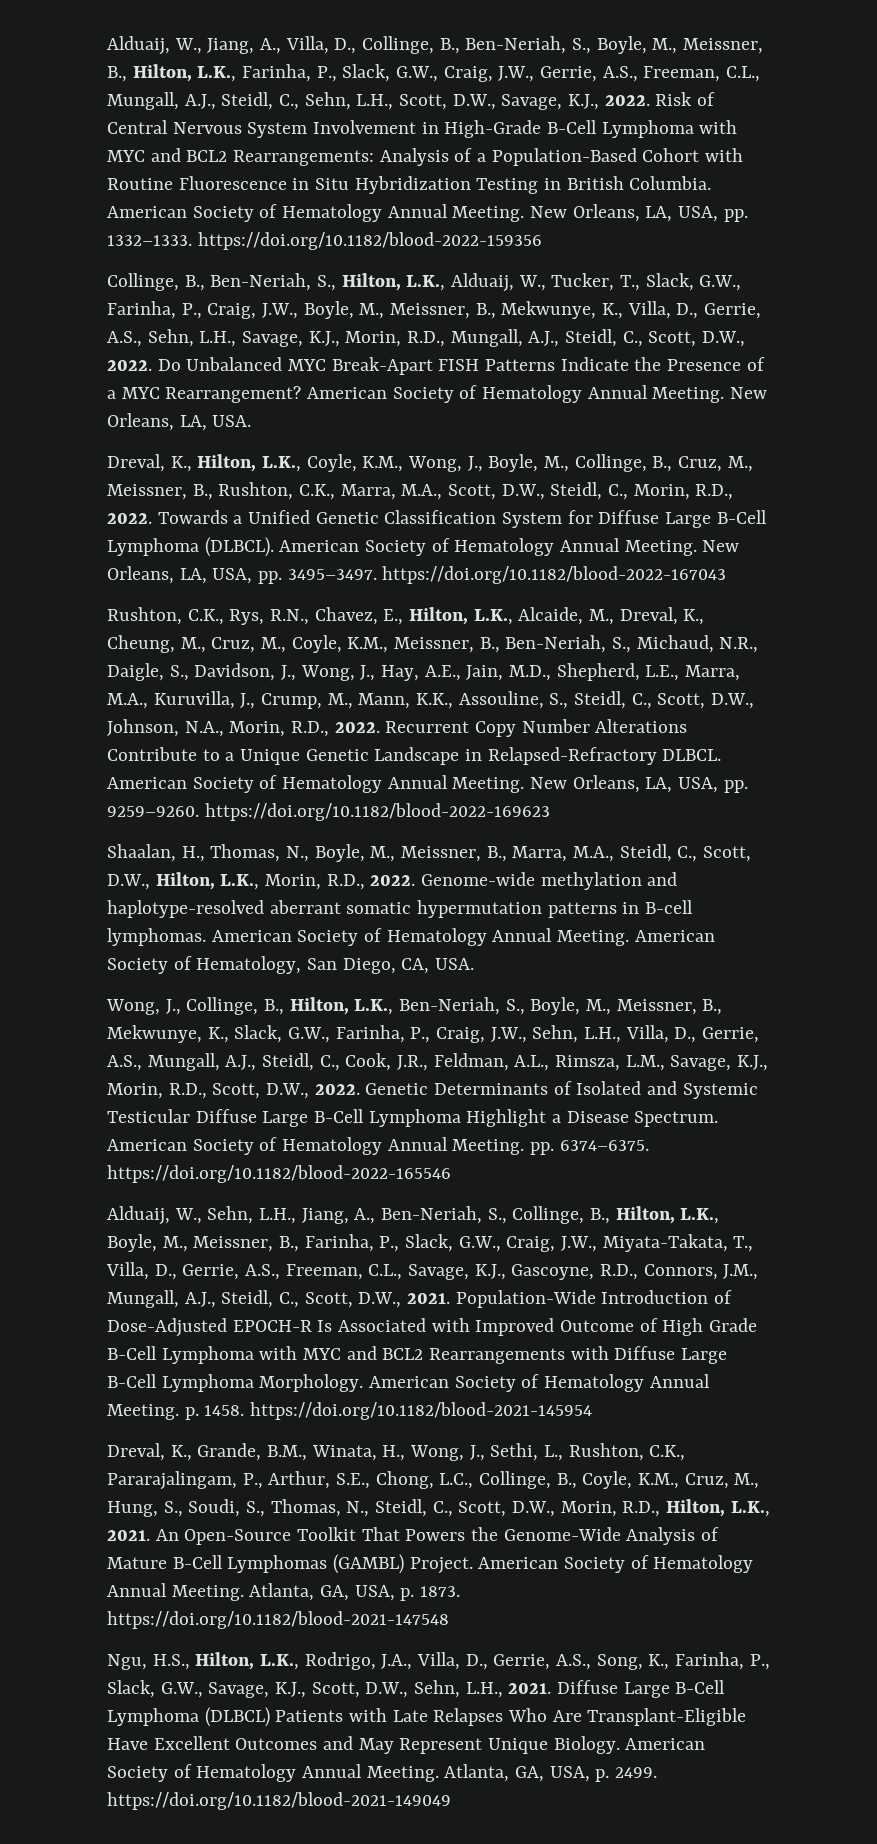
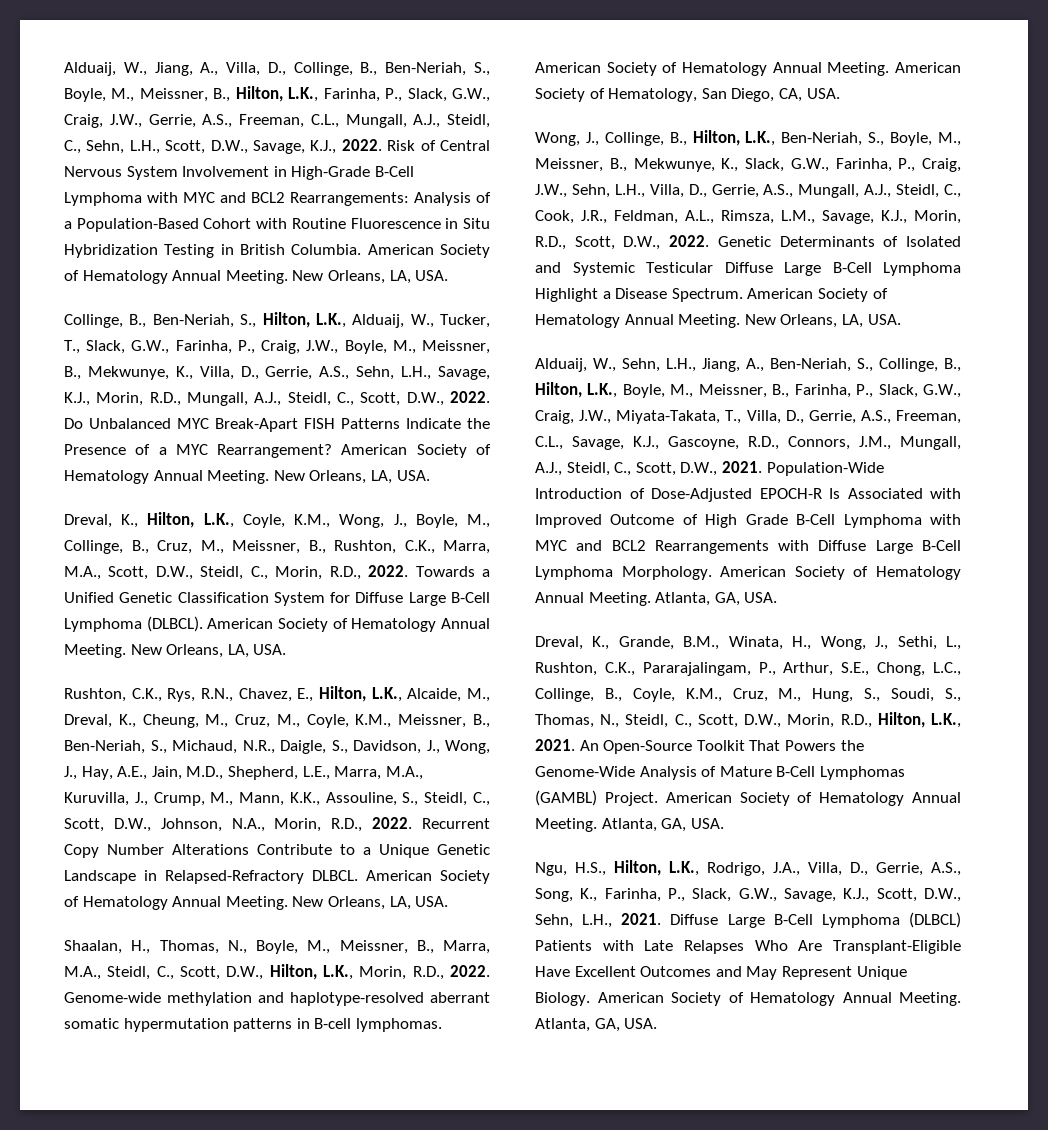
[678,206,748,222] [107,232,542,250] USA, pp. 1332–1333. https://doi.org/10.1182/blood-2022-159356 -> [415,270,449,281] USA.
[212,566,727,584] USA, pp. 3495–3497. https://doi.org/10.1182/blood-2022-167043 -> [253,644,287,655] USA.
[678,777,748,793] [107,803,550,821] USA, pp. 9259–9260. https://doi.org/10.1182/blood-2022-169623 -> [415,896,449,907] USA.
[530,1140,649,1155] [107,1165,451,1183] pp. 6374–6375. https://doi.org/10.1182/blood-2022-165546 -> [744,314,901,328] New Orleans, LA, USA.
[184,1402,593,1420] p. 1458. https://doi.org/10.1182/blood-2021-145954 -> [655,592,778,606] Atlanta, GA, USA.
[354,1585,461,1601] [107,1611,449,1629] USA, p. 1873. https://doi.org/10.1182/blood-2021-147548 -> [690,818,724,829] USA.
[549,1766,658,1782] [107,1792,451,1810] USA, p. 2499. https://doi.org/10.1182/blood-2021-149049 -> [624,1018,658,1029] USA.

